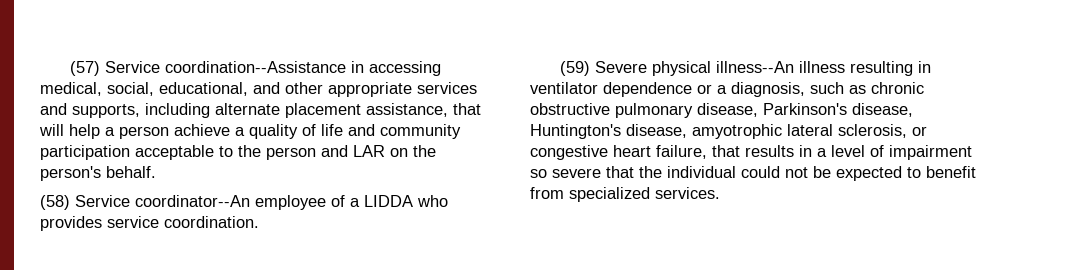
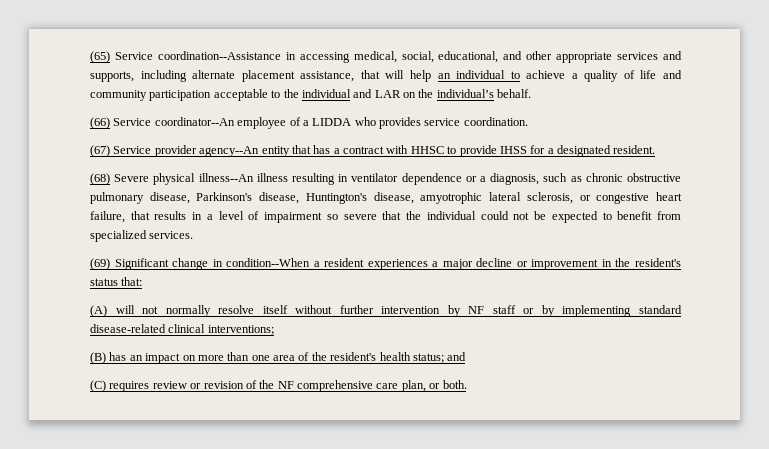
[69,61,100,76] (57) -> [90,51,110,63] (65)
[105,126,169,139] a person -> [437,70,520,79] an individual to
[266,147,316,160] person -> [301,89,351,98] individual
[40,166,101,181] person's -> [436,89,494,98] individual’s
[40,195,70,210] (58) -> [90,117,110,129] (66)
[559,61,590,76] (59) -> [90,145,656,157] [90,173,110,185] (67) Service provider agency--An entity that has a contract with HHSC to provide IHSS for a designated resident. // (68)
(720, 193) none -> [90,258,682,270] [90,277,143,286] [90,305,683,317] [90,324,274,335] [90,352,467,364] [90,380,467,392] // (69) Significant change in condition--When a resident experiences a major decline or improvement in the resident's status that: // (A) will not normally resolve itself without further intervention by NF staff or by implementing standard disease-related clinical interventions; // (B) has an impact on more than one area of the resident's health status; and // (C) requires review or revision of the NF comprehensive care plan, or both.

